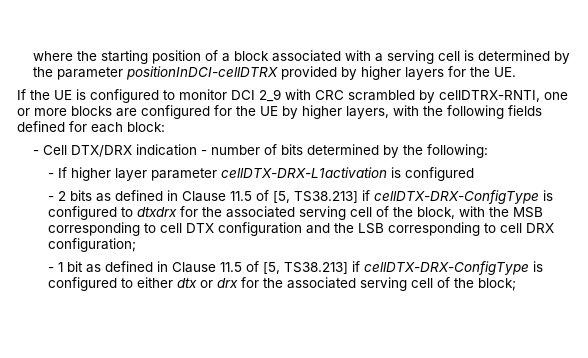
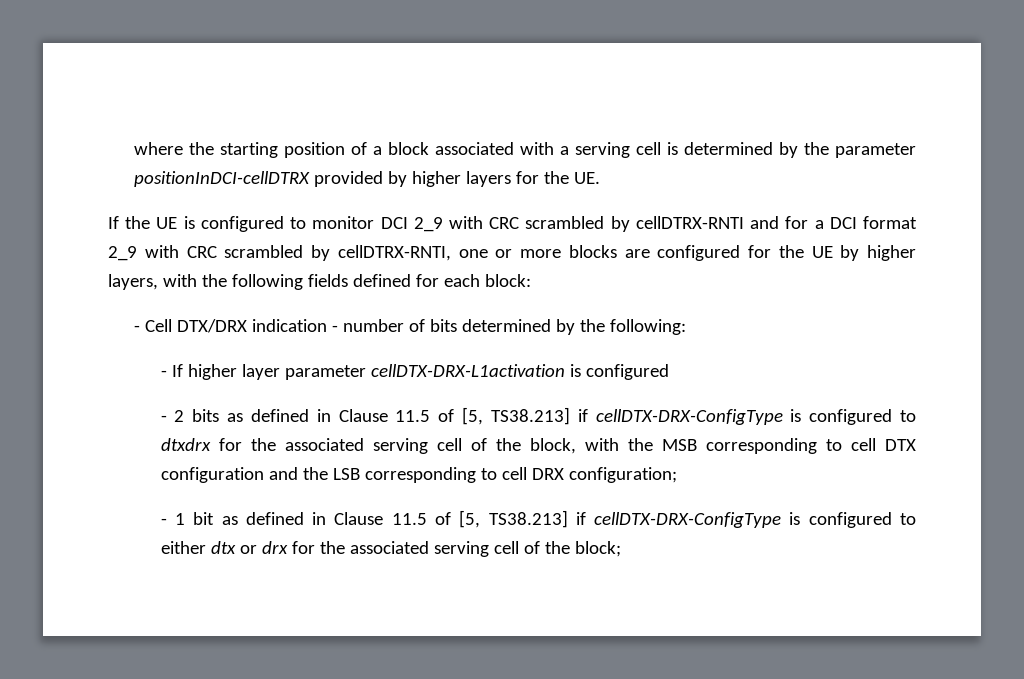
(435, 96) none -> [635,216,917,229] [108,245,330,261] cellDTRX-RNTI and for a DCI format 2_9 with CRC scrambled by

